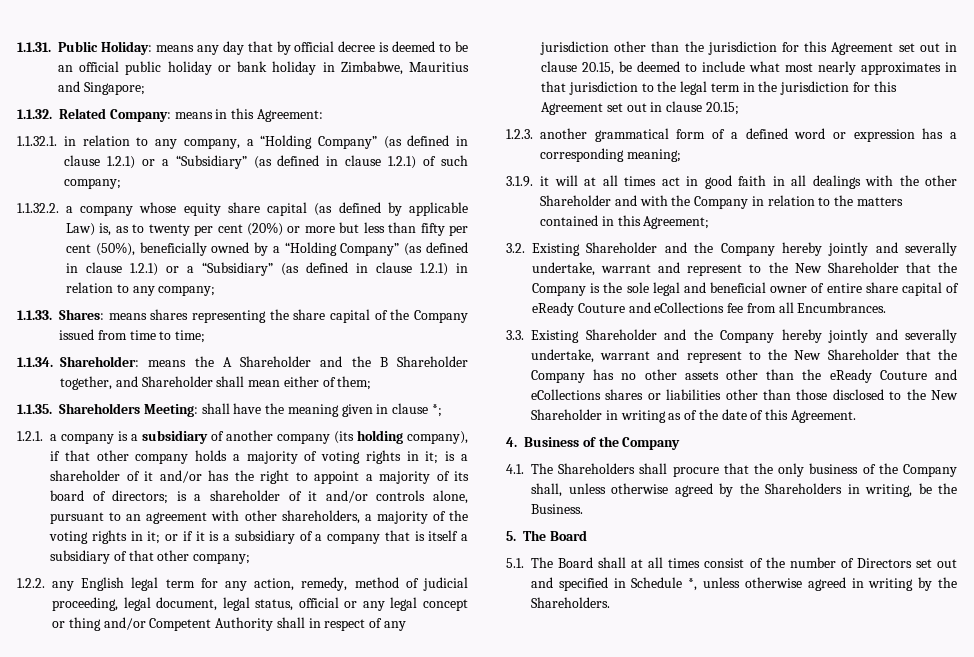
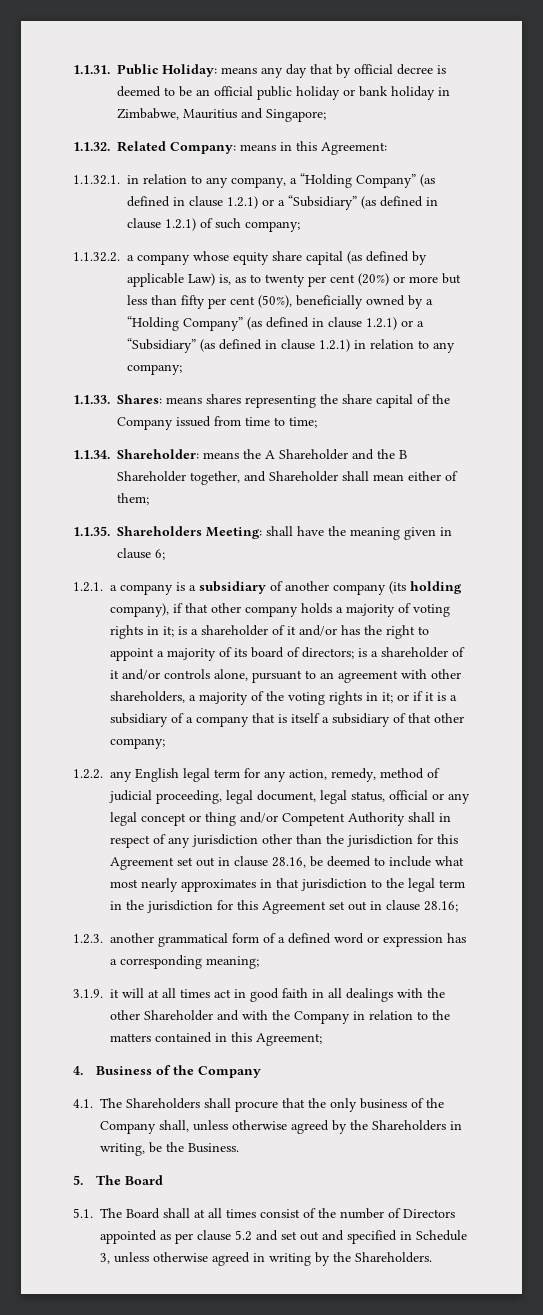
[432,404,443,417] *; -> [155,549,165,560] 6;
[582,62,614,75] 20.15, -> [272,857,306,868] 28.16,
[705,102,739,115] 20.15; -> [424,901,458,912] 28.16;
[506,242,957,256] [532,262,957,276] [532,282,960,296] [532,302,887,316] [506,329,957,343] [531,349,957,363] [531,369,957,383] [531,389,958,400] [531,409,857,423] // 3.2. Existing Shareholder and the Company hereby jointly and severally undertake, warrant and represent to the New Shareholder that the Company is the sole legal and beneficial owner of entire share capital of eReady Couture and eCollections fee from all Encumbrances. // 3.3. Existing Shareholder and the Company hereby jointly and severally undertake, warrant and represent to the New Shareholder that the Company has no other assets other than the eReady Couture and eCollections shares or liabilities other than those disclosed to the New Shareholder in writing as of the date of this Agreement. -> (322, 1039) none
(912, 563) none -> [100,1230,278,1244] appointed as per clause 5.2 and
[688,578,698,591] *, -> [100,1253,110,1264] 3,

